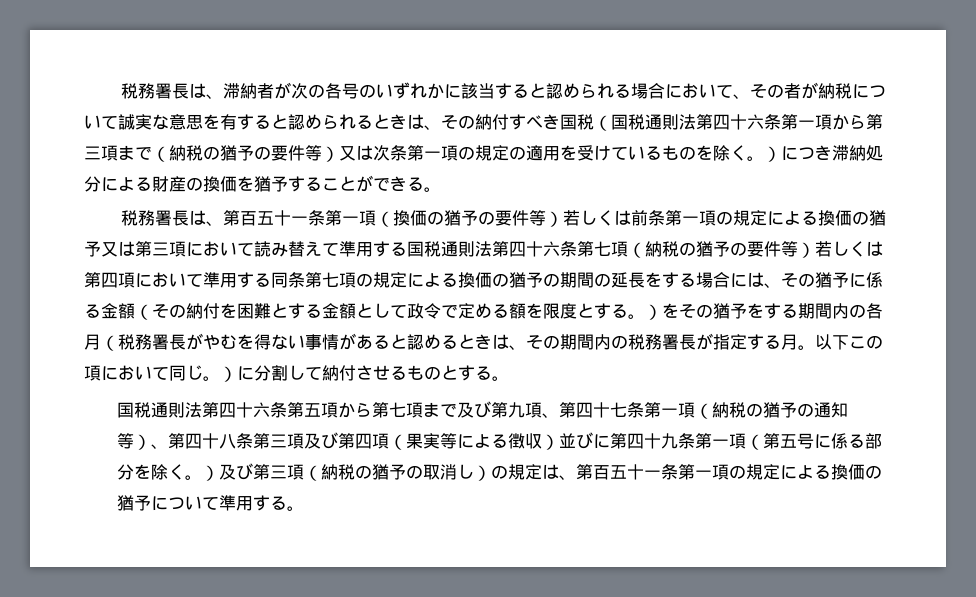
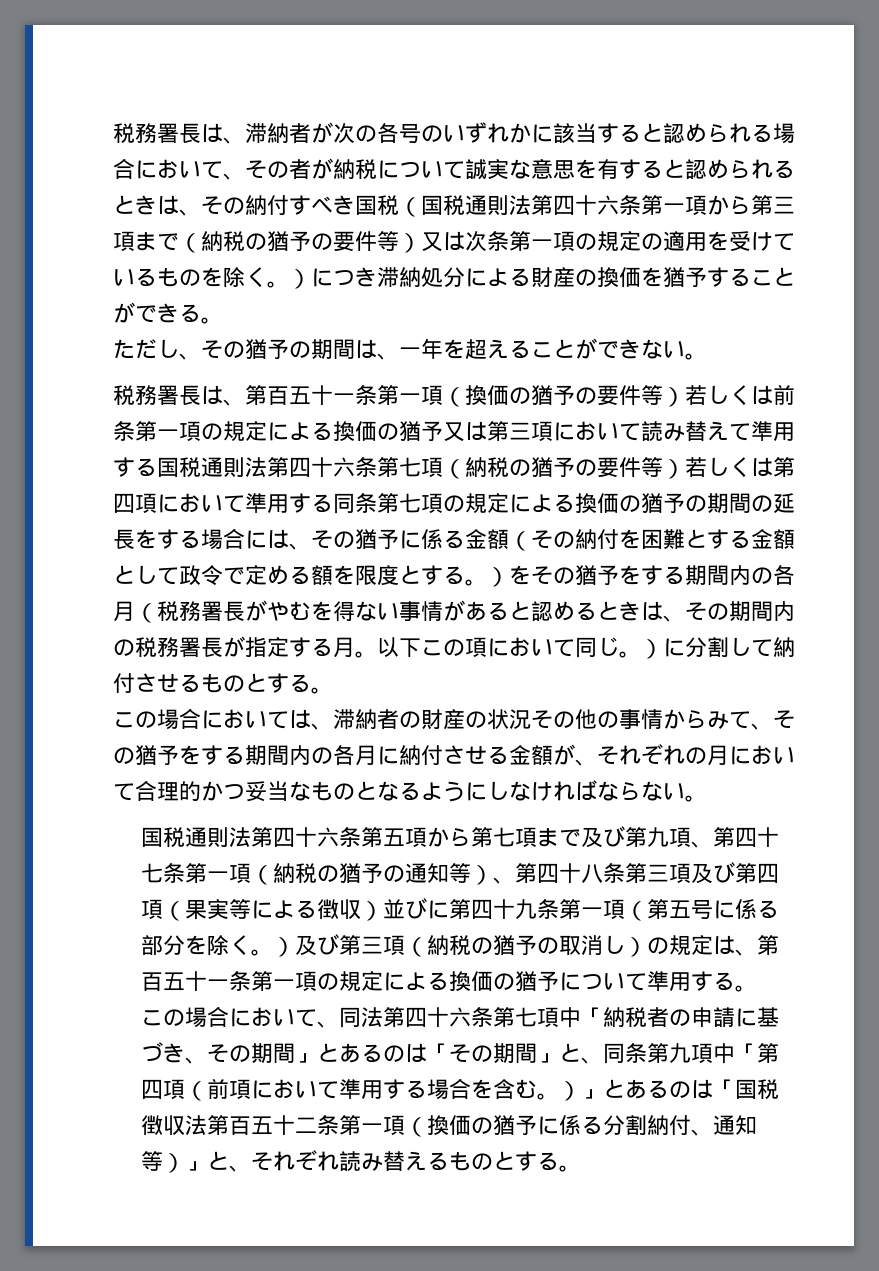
(441, 189) none -> [113,338,707,360] // ただし、その猶予の期間は、一年を超えることができない。
(509, 378) none -> [113,708,795,730] [113,744,795,766] [113,780,707,802] // この場合においては、滞納者の財産の状況その他の事情からみて、その猶予をする期間内の各月に納付させる金額が、それぞれの月において合理的かつ妥当なものとなるようにしなければならない。
(305, 508) none -> [141,1006,780,1028] [141,1042,780,1064] [141,1078,780,1101] [141,1115,758,1137] [141,1150,582,1173] // この場合において、同法第四十六条第七項中「納税者の申請に基づき、その期間」とあるのは「その期間」と、同条第九項中「第四項（前項において準用する場合を含む。）」とあるのは「国税徴収法第百五十二条第一項（換価の猶予に係る分割納付、通知等）」と、それぞれ読み替えるものとする。

